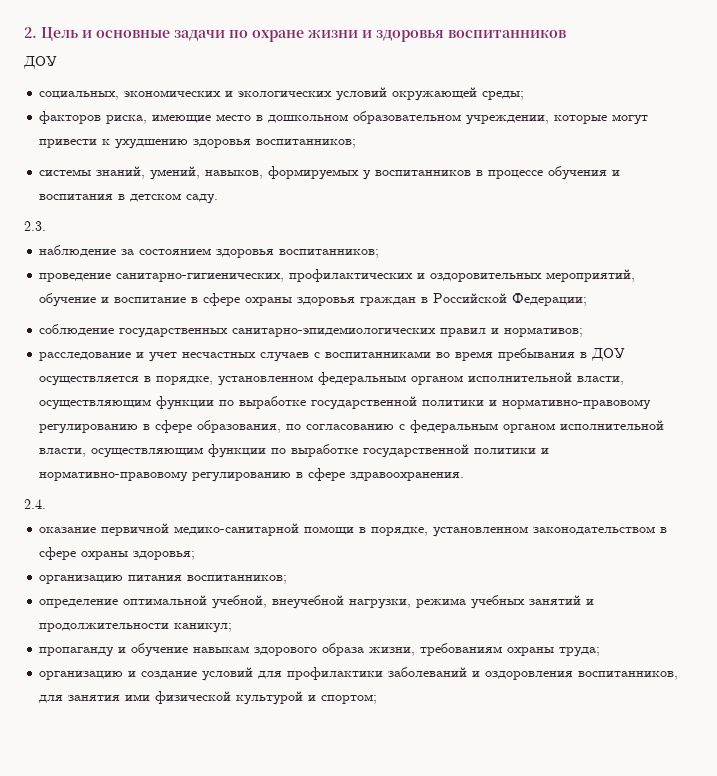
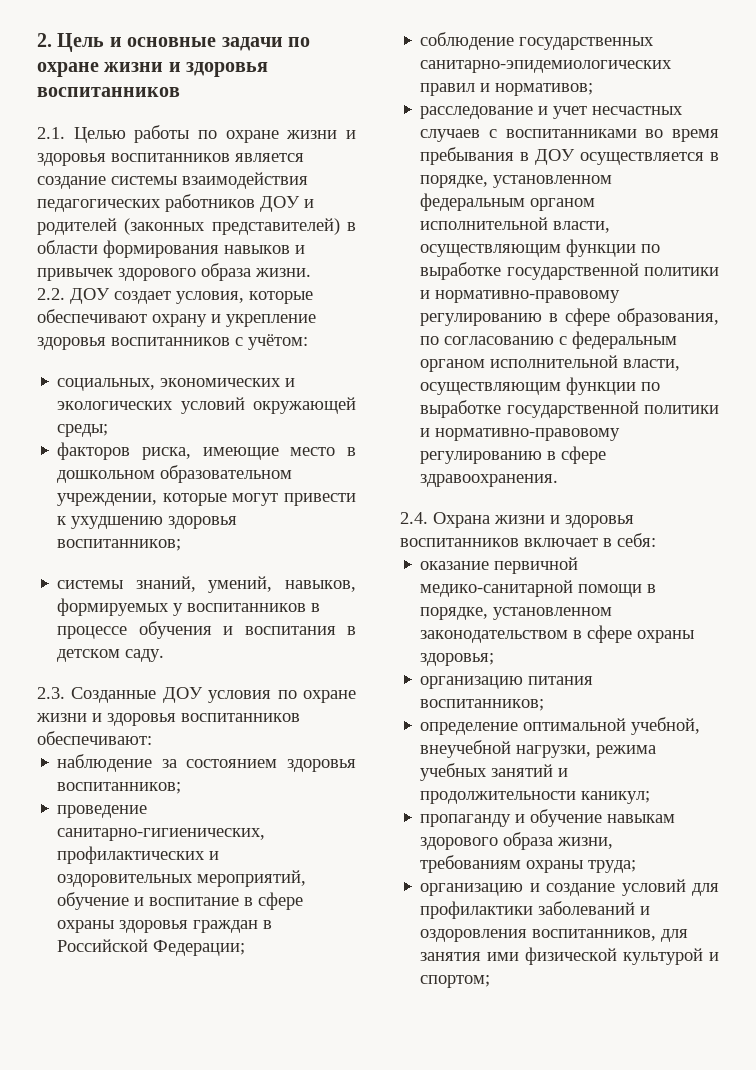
[23,56,57,69] ДОУ -> [37,125,356,143] [37,153,304,166] [37,172,308,189] [37,194,314,212] [37,218,356,235] [37,240,305,258] [37,263,311,281] [37,288,313,304] [37,309,316,327] [37,334,308,350] 2.1. Целью работы по охране жизни и здоровья воспитанников является создание системы взаимодействия педагогических работников ДОУ и родителей (законных представителей) в области формирования навыков и привычек здорового образа жизни. // 2.2. ДОУ создает условия, которые обеспечивают охрану и укрепление здоровья воспитанников с учётом:
(46, 226) none -> [71,687,356,703] [36,713,300,726] [37,731,152,745] Созданные ДОУ условия по охране жизни и здоровья воспитанников обеспечивают:
(46, 504) none -> [433,512,634,528] [400,533,656,547] Охрана жизни и здоровья воспитанников включает в себя:

